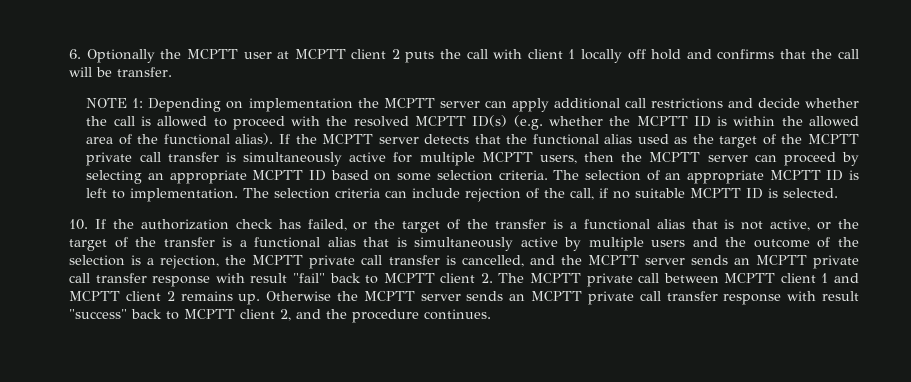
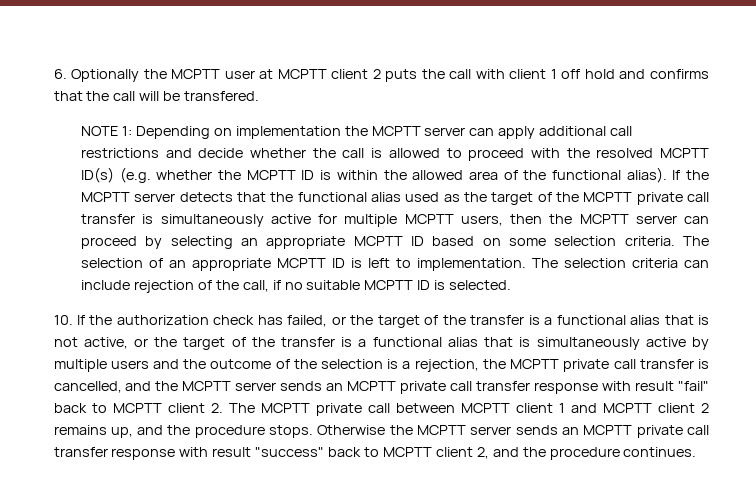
[580,49,622,63] locally -> (557, 74) none
[117,67,173,77] transfer. -> [184,91,260,101] transfered.
[238,294,261,305] up. -> [110,425,314,438] up, and the procedure stops.

